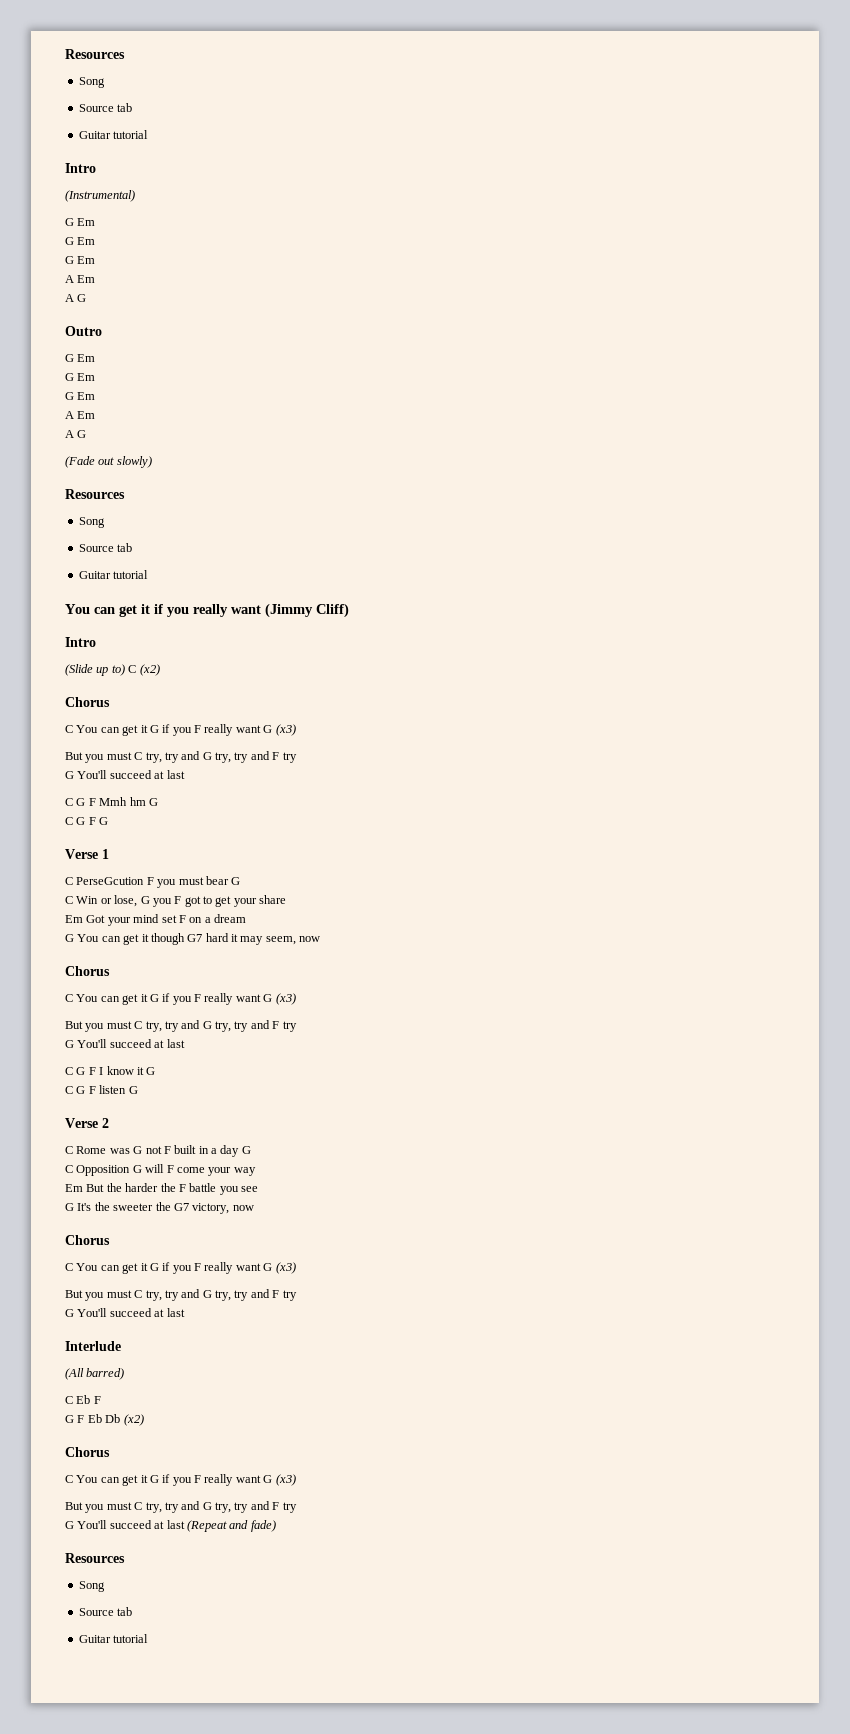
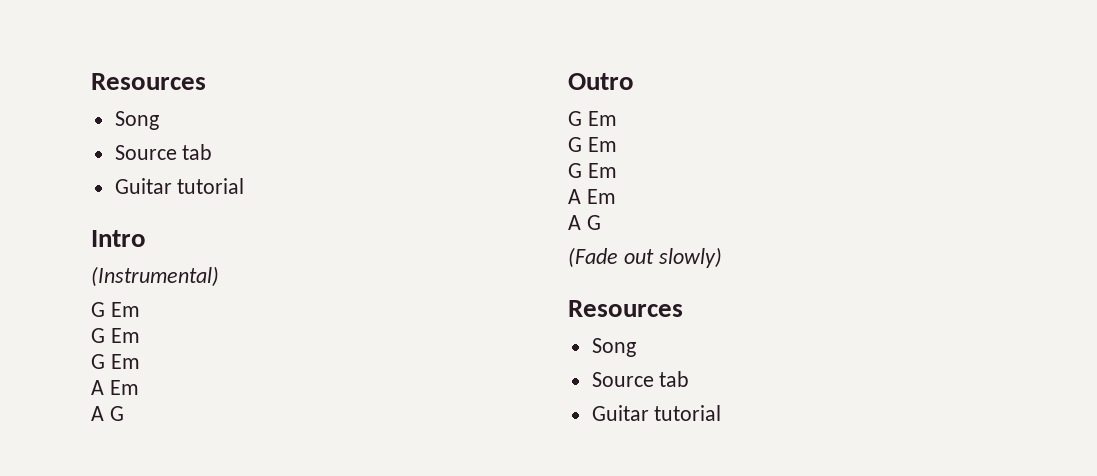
[65,603,349,618] [65,637,96,647] [65,664,160,676] [65,697,110,707] [65,724,296,736] [65,751,297,763] [65,770,185,779] [65,797,158,806] [65,817,109,825] [65,849,109,859] [65,876,241,888] [65,895,287,907] [65,914,246,926] [65,933,321,945] [65,966,110,976] [65,993,296,1005] [65,1020,297,1032] [65,1039,185,1048] [65,1066,156,1075] [65,1085,138,1094] [65,1118,109,1128] [65,1145,251,1157] [65,1164,256,1176] [65,1183,258,1195] [65,1202,254,1214] [65,1235,110,1245] [65,1262,296,1274] [65,1289,297,1301] [65,1308,185,1317] [65,1341,121,1351] [65,1368,125,1380] [65,1395,101,1404] [65,1414,144,1426] [65,1447,110,1457] [65,1474,296,1486] [65,1501,297,1513] [65,1520,276,1532] [65,1553,125,1563] [78,1581,105,1592] [78,1607,133,1616] [78,1634,149,1643] // You can get it if you really want (Jimmy Cliff) // Intro // (Slide up to) C (x2) // Chorus // C You can get it G if you F really want G (x3) // But you must C try, try and G try, try and F try // G You'll succeed at last // C G F Mmh hm G // C G F G // Verse 1 // C PerseGcution F you must bear G // C Win or lose, G you F got to get your share // Em Got your mind set F on a dream // G You can get it though G7 hard it may seem, now // Chorus // C You can get it G if you F really want G (x3) // But you must C try, try and G try, try and F try // G You'll succeed at last // C G F I know it G // C G F listen G // Verse 2 // C Rome was G not F built in a day G // C Opposition G will F come your way // Em But the harder the F battle you see // G It's the sweeter the G7 victory, now // Chorus // C You can get it G if you F really want G (x3) // But you must C try, try and G try, try and F try // G You'll succeed at last // Interlude // (All barred) // C Eb F // G F Eb Db (x2) // Chorus // C You can get it G if you F really want G (x3) // But you must C try, try and G try, try and F try // G You'll succeed at last (Repeat and fade) // Resources // Song // Source tab // Guitar tutorial -> (722, 413) none

